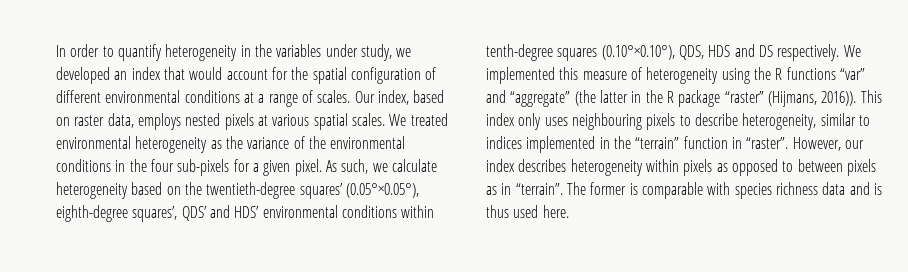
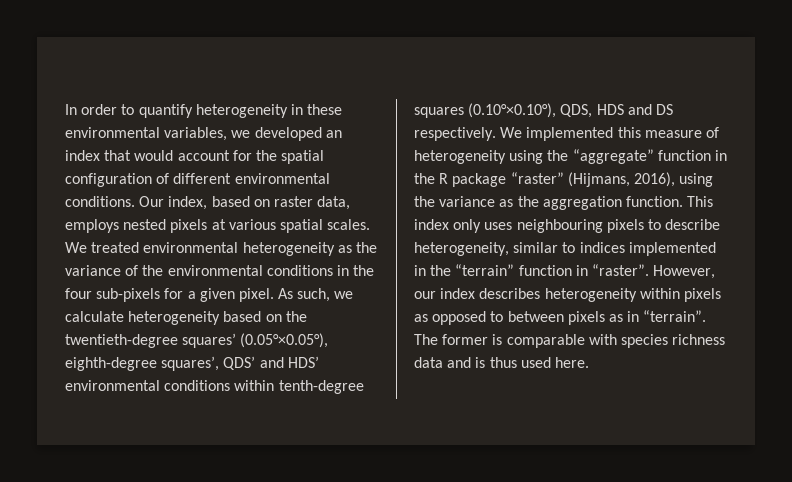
[254,44,392,61] the variables under study, -> [307,104,343,115] [65,127,228,141] these environmental variables,
[184,90,351,107] conditions at a range of scales. -> [65,196,135,207] conditions.
[775,67,865,80] [486,90,628,107] R functions “var” and “aggregate” (the latter -> [572,149,711,164] “aggregate” function
[821,91,857,106] 2016)). -> [633,172,714,187] [414,196,683,210] 2016), using the variance as the aggregation function.

